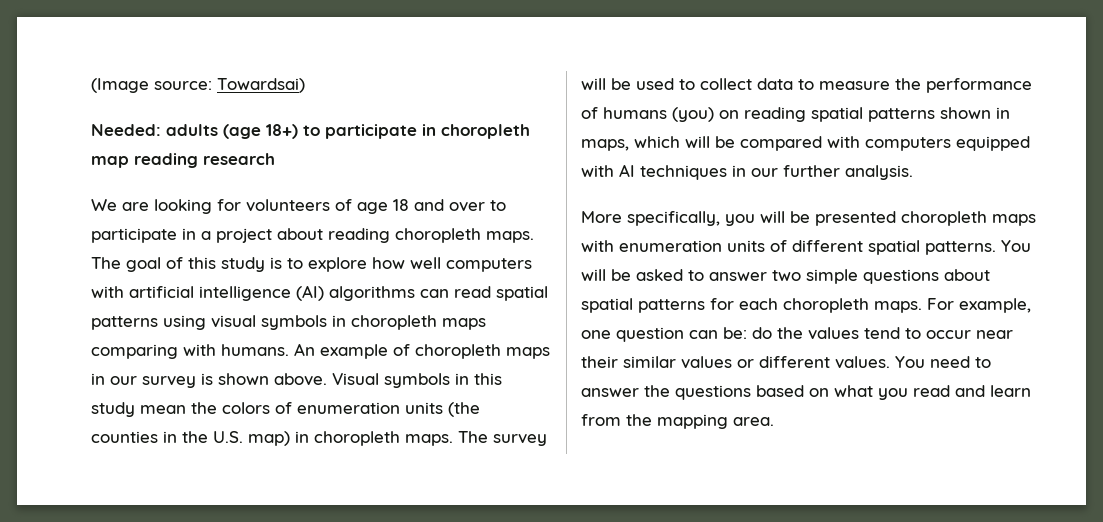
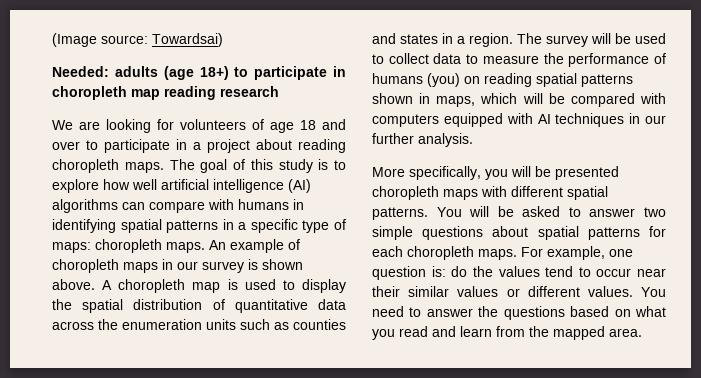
[446,258,532,272] [91,286,124,298] computers with -> (157, 184) none
[454,286,548,301] [91,315,486,330] [91,344,289,359] read spatial patterns using visual symbols in choropleth maps comparing with humans. -> [149,199,304,213] [52,219,346,233] [52,239,205,253] compare with humans in identifying spatial patterns in a specific type of maps: choropleth maps.
[332,373,502,388] [91,402,480,417] [91,431,453,446] Visual symbols in this study mean the colors of enumeration units (the counties in the U.S. map) in choropleth maps. -> [102,279,346,293] [52,299,346,313] [52,319,346,330] [372,33,513,47] A choropleth map is used to display the spatial distribution of quantitative data across the enumeration units such as counties and states in a region.
[619,240,787,252] enumeration units of -> (507, 191) none
[689,327,747,339] can be: -> [431,266,446,277] is:
[657,414,728,429] mapping -> [553,326,605,340] mapped

